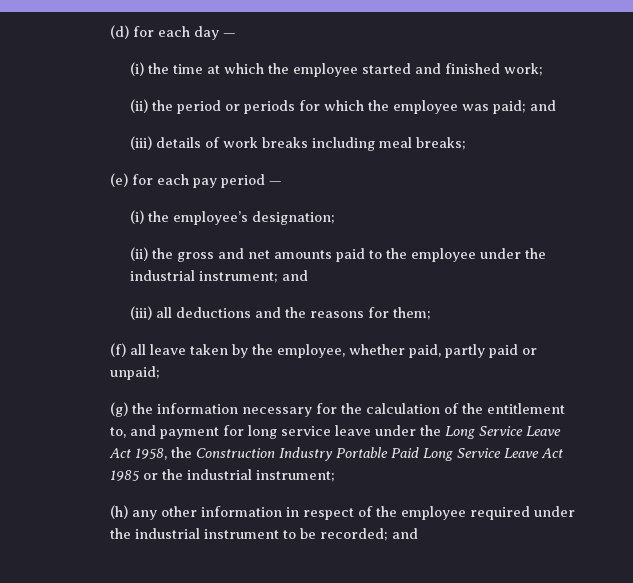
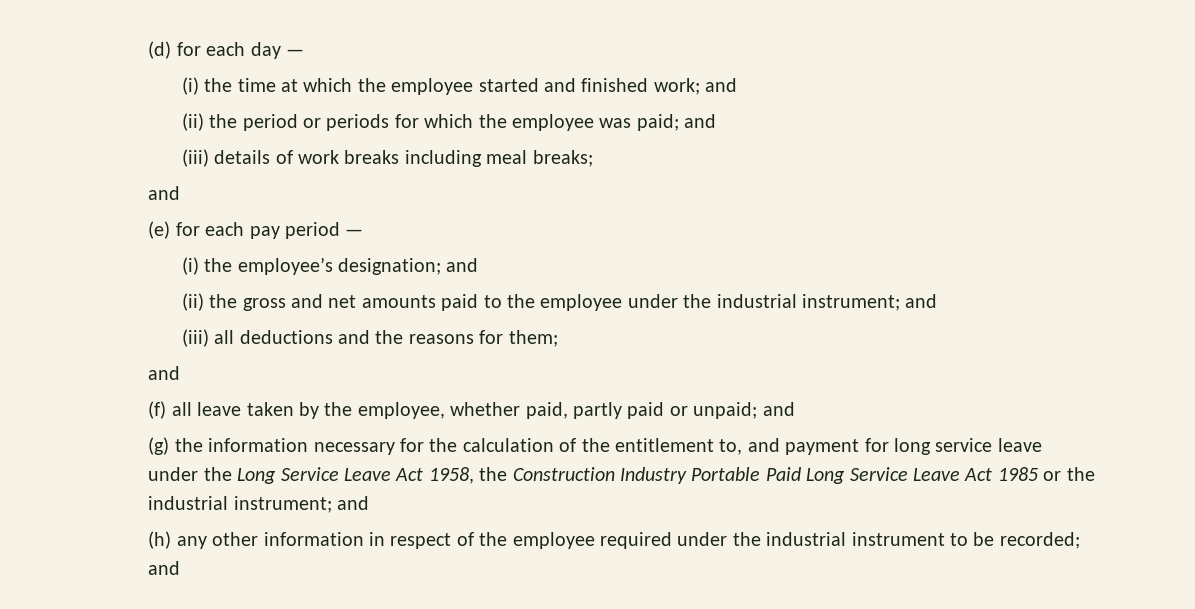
(543, 69) none -> [705,78,738,92] and
(466, 143) none -> [148,186,181,200] // and
(335, 218) none -> [446,258,479,272] and
(431, 313) none -> [148,366,181,380] // and
(161, 373) none -> [762,402,795,416] and
(336, 476) none -> [337,496,370,510] and

